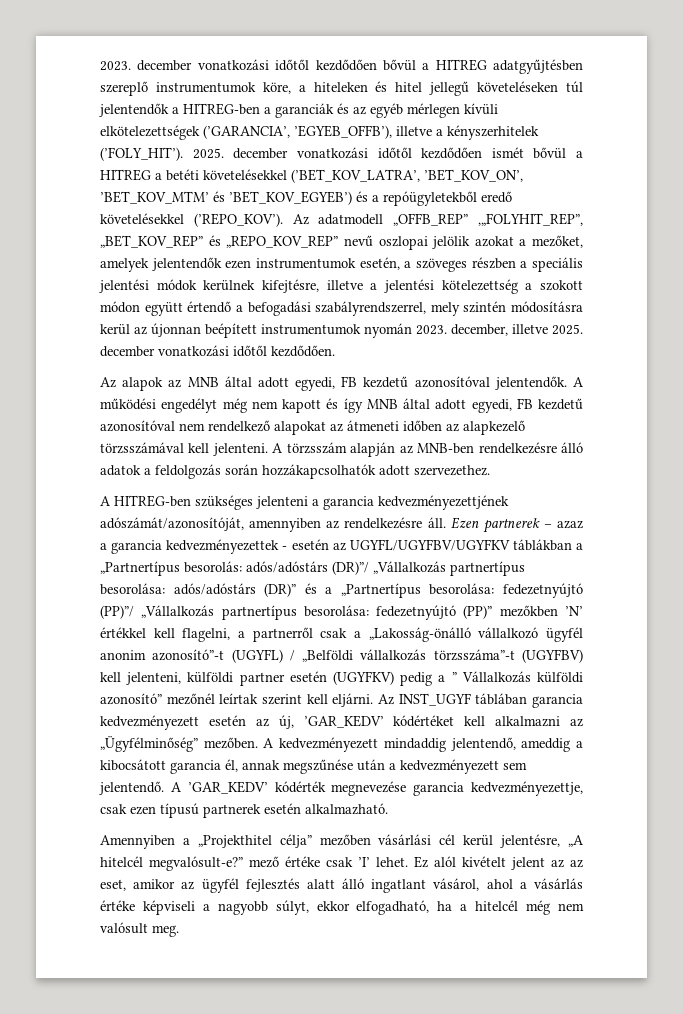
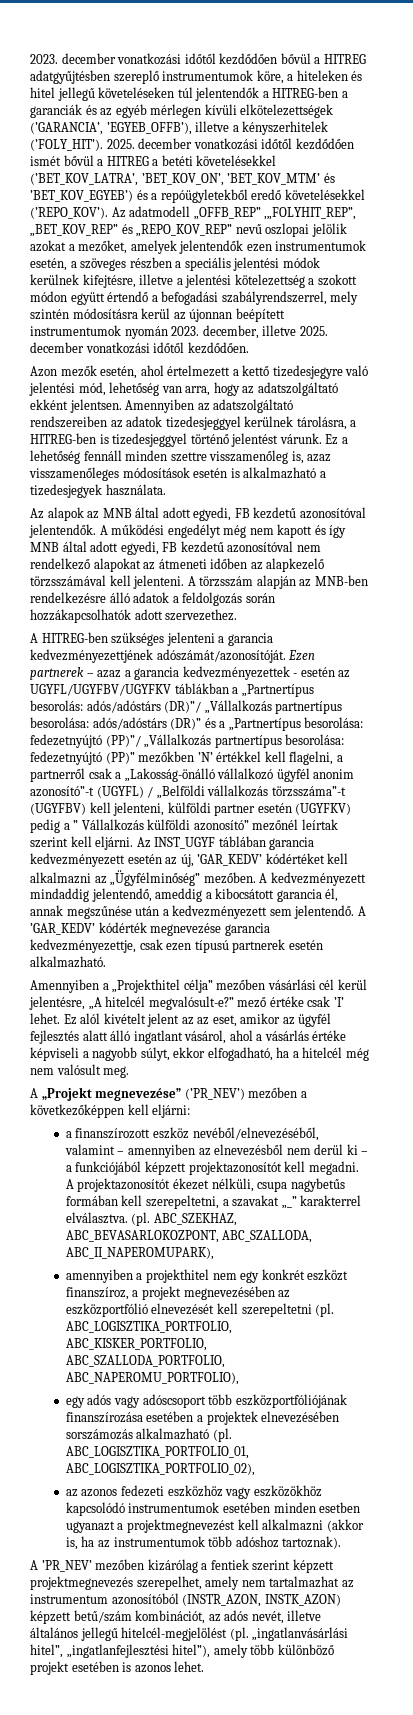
(335, 351) none -> [30,365,369,379] [29,382,338,396] [30,399,294,413] [30,416,357,430] [30,433,348,447] [30,450,332,464] [29,467,326,481] [30,484,166,498] // Azon mezők esetén, ahol értelmezett a kettő tizedesjegyre való jelentési mód, lehetőség van arra, hogy az adatszolgáltató ekként jelentsen. Amennyiben az adatszolgáltató rendszereiben az adatok tizedesjeggyel kerülnek tárolásra, a HITREG-ben is tizedesjeggyel történő jelentést várunk. Ez a lehetőség fennáll minden szettre visszamenőleg is, azaz visszamenőleges módosítások esetén is alkalmazható a tizedesjegyek használata.
[100,517,446,532] adószámát/azonosítóját, amennyiben az rendelkezésre áll. -> [156,649,286,663] adószámát/azonosítóját.
(179, 931) none -> [30,1087,307,1101] [30,1104,191,1118] [65,1127,319,1141] [64,1144,369,1158] [65,1161,359,1175] [65,1178,345,1192] [65,1195,362,1209] [65,1212,237,1226] [65,1230,313,1243] [65,1247,214,1260] [65,1269,349,1283] [65,1286,291,1300] [65,1303,335,1317] [65,1321,232,1334] [65,1338,207,1351] [65,1355,225,1368] [65,1372,239,1385] [65,1394,347,1408] [65,1411,340,1425] [65,1428,232,1442] [65,1446,249,1459] [65,1463,255,1476] [65,1485,322,1499] [65,1502,361,1516] [65,1519,364,1533] [65,1536,342,1550] [30,1559,334,1573] [30,1576,354,1590] [30,1593,341,1607] [30,1610,322,1624] [30,1627,349,1641] [30,1644,334,1658] [30,1661,205,1675] // A „Projekt megnevezése” (’PR_NEV’) mezőben a következőképpen kell eljárni: // a finanszírozott eszköz nevéből/elnevezéséből, valamint – amennyiben az elnevezésből nem derül ki – a funkciójából képzett projektazonosítót kell megadni. A projektazonosítót ékezet nélküli, csupa nagybetűs formában kell szerepeltetni, a szavakat „_” karakterrel elválasztva. (pl. ABC_SZEKHAZ, ABC_BEVASARLOKOZPONT, ABC_SZALLODA, ABC_II_NAPEROMUPARK), // amennyiben a projekthitel nem egy konkrét eszközt finanszíroz, a projekt megnevezésében az eszközportfólió elnevezését kell szerepeltetni (pl. ABC_LOGISZTIKA_PORTFOLIO, ABC_KISKER_PORTFOLIO, ABC_SZALLODA_PORTFOLIO, ABC_NAPEROMU_PORTFOLIO), // egy adós vagy adóscsoport több eszközportfóliójának finanszírozása esetében a projektek elnevezésében sorszámozás alkalmazható (pl. ABC_LOGISZTIKA_PORTFOLIO_01, ABC_LOGISZTIKA_PORTFOLIO_02), // az azonos fedezeti eszközhöz vagy eszközökhöz kapcsolódó instrumentumok esetében minden esetben ugyanazt a projektmegnevezést kell alkalmazni (akkor is, ha az instrumentumok több adóshoz tartoznak). // A ’PR_NEV’ mezőben kizárólag a fentiek szerint képzett projektmegnevezés szerepelhet, amely nem tartalmazhat az instrumentum azonosítóból (INSTR_AZON, INSTK_AZON) képzett betű/szám kombinációt, az adós nevét, illetve általános jellegű hitelcél-megjelölést (pl. „ingatlanvásárlási hitel”, „ingatlanfejlesztési hitel”), amely több különböző projekt esetében is azonos lehet.

